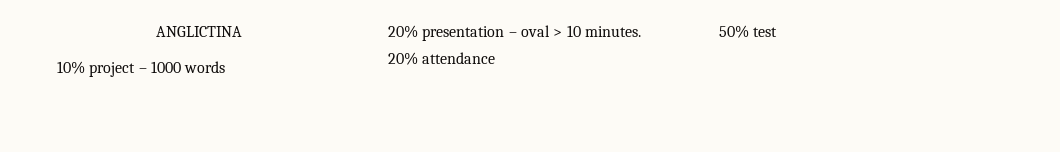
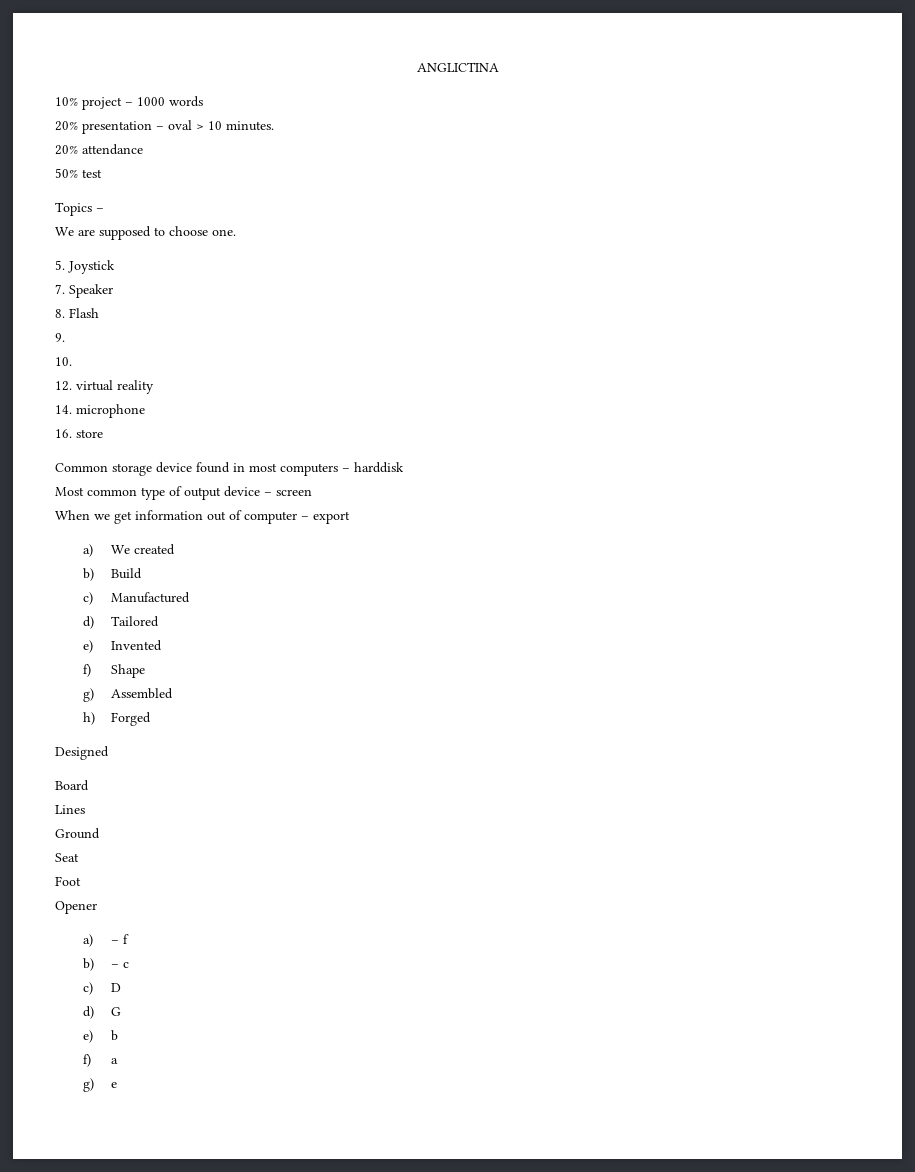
(778, 32) none -> [55,202,104,216] [55,226,236,240] [55,260,115,274] [55,284,113,298] [55,308,99,318] [55,333,65,342] [55,357,72,366] [55,380,154,394] [55,404,145,418] [55,429,103,438] [55,462,404,476] [55,486,312,500] [55,510,350,524] [82,544,175,557] [82,568,142,581] [82,592,190,605] [82,616,159,629] [82,640,162,653] [82,664,145,678] [82,688,173,702] [82,712,151,726] [55,746,109,760] [55,780,89,791] [55,805,85,814] [55,828,100,839] [55,853,79,862] [55,876,81,886] [55,901,97,914] [82,934,129,947] [82,958,129,971] [82,982,121,995] [82,1006,121,1019] [82,1030,118,1043] [82,1054,118,1067] [82,1078,117,1092] // Topics – // We are supposed to choose one. // 5. Joystick // 7. Speaker // 8. Flash // 9. // 10. // 12. virtual reality // 14. microphone // 16. store // Common storage device found in most computers – harddisk // Most common type of output device – screen // When we get information out of computer – export // a) We created // b) Build // c) Manufactured // d) Tailored // e) Invented // f) Shape // g) Assembled // h) Forged // Designed // Board // Lines // Ground // Seat // Foot // Opener // a) – f // b) – c // c) D // d) G // e) b // f) a // g) e

